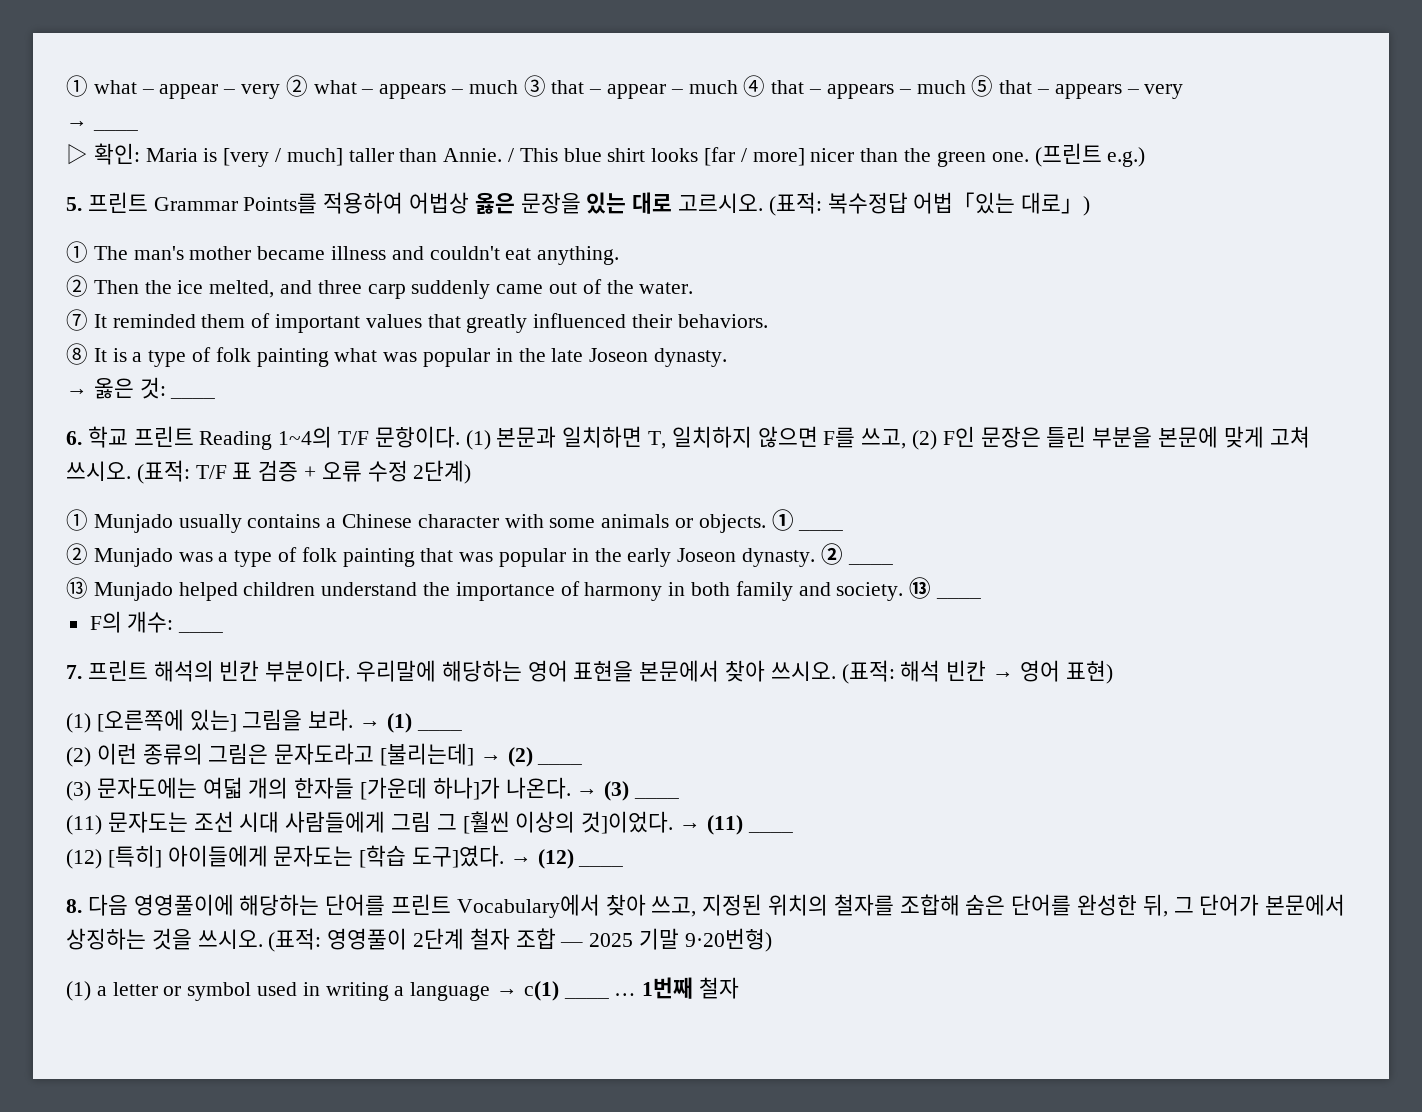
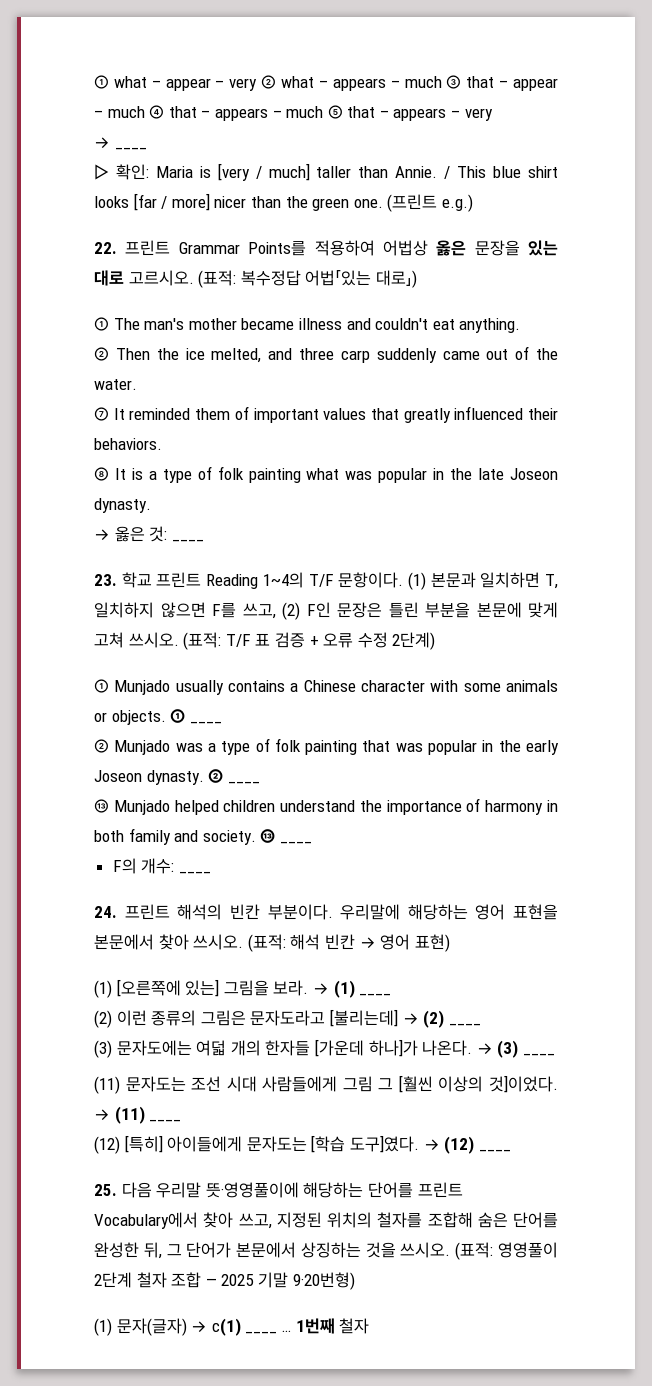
[66,197,82,211] 5. -> [94,242,117,254] 22.
[66,431,82,445] 6. -> [94,574,117,586] 23.
[66,665,82,679] 7. -> [94,906,117,918] 24.
[66,894,234,916] 8. 다음 영영풀이에 -> [94,1182,299,1198] 25. 다음 우리말 뜻·영영풀이에
[96,982,491,1001] a letter or symbol used in writing a language -> [116,1318,187,1336] 문자(글자)

